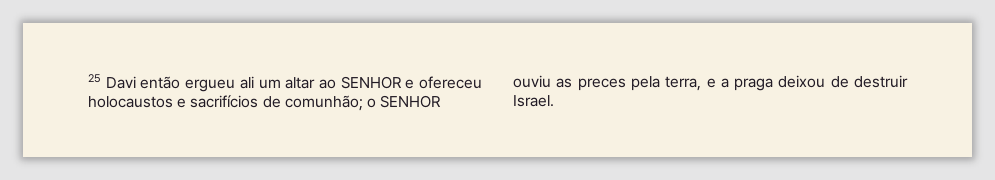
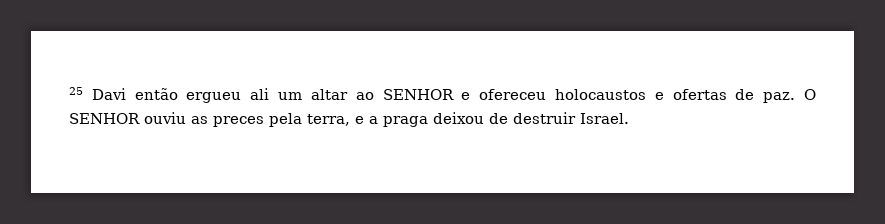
[190,95,376,111] sacrifícios de comunhão; o -> [672,89,816,103] ofertas de paz. O

